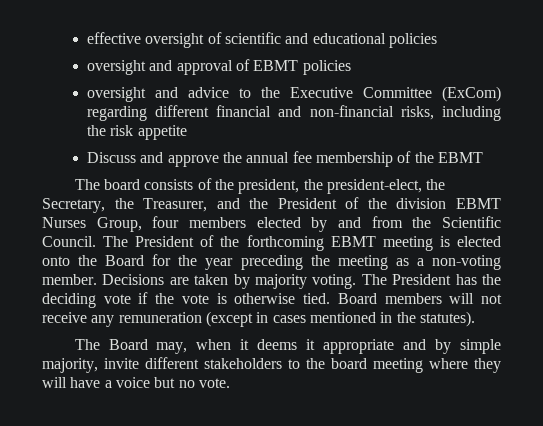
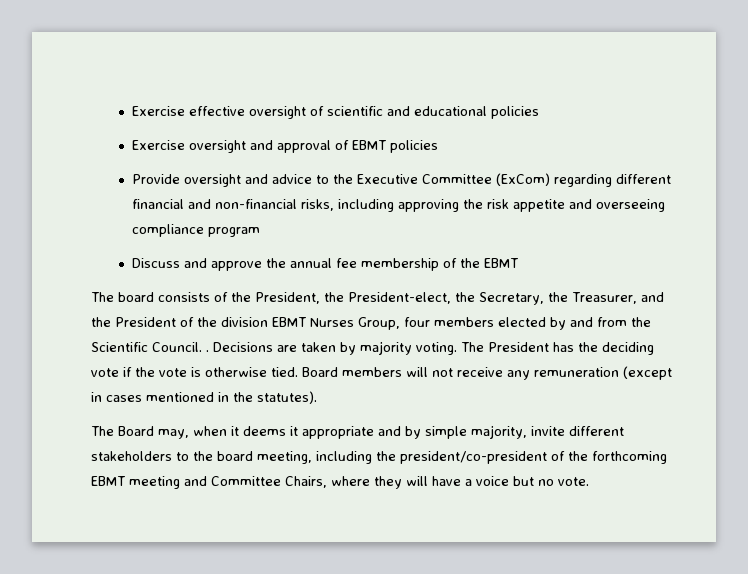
(86, 38) none -> [132,106,186,116] Exercise
(437, 40) none -> [132,140,186,150] Exercise
(351, 67) none -> [132,174,181,184] Provide
(501, 113) none -> [398,199,460,212] approving
(187, 132) none -> [569,199,666,212] [132,224,261,237] and overseeing compliance program
[238,179,422,194] president, the president-elect, -> [255,292,451,304] President, the President-elect,
[103,235,501,251] [42,254,502,270] [42,274,97,285] The President of the forthcoming EBMT meeting is elected onto the Board for the year preceding the meeting as a non-voting member. -> [206,350,209,352] .
[373,358,423,373] meeting -> [257,451,667,464] [91,476,327,489] meeting, including the president/co-president of the forthcoming EBMT meeting and Committee Chairs,

